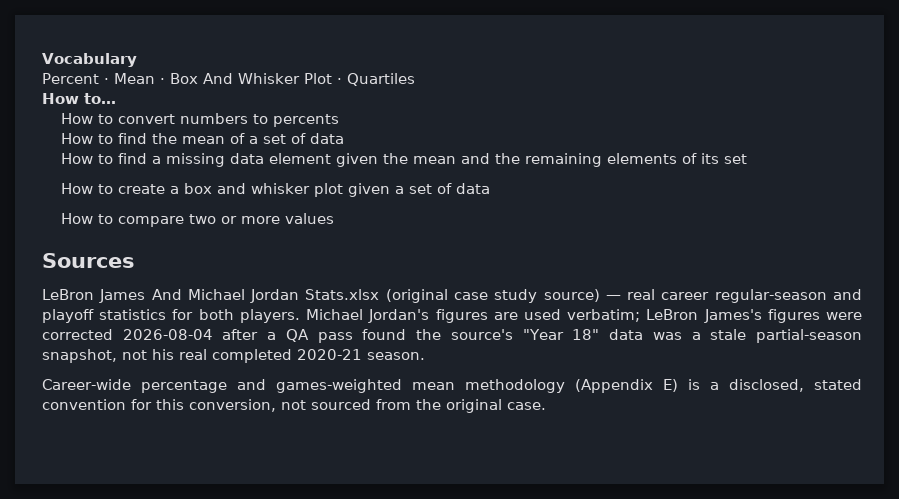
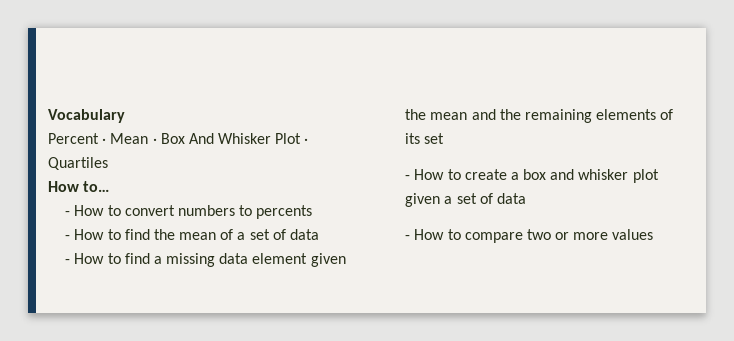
(116, 98) none -> [65,211,71,216] -
(340, 120) none -> [65,235,71,240] -
(345, 138) none -> [65,259,71,264] -
(748, 159) none -> [405,175,411,180] -
(491, 188) none -> [405,235,411,240] -
[42,253,135,268] [42,289,862,303] [42,309,862,323] [42,329,862,343] [42,349,425,363] [42,379,863,393] [42,399,546,413] // Sources // LeBron James And Michael Jordan Stats.xlsx (original case study source) — real career regular-season and playoff statistics for both players. Michael Jordan's figures are used verbatim; LeBron James's figures were corrected 2026-08-04 after a QA pass found the source's "Year 18" data was a stale partial-season snapshot, not his real completed 2020-21 season. // Career-wide percentage and games-weighted mean methodology (Appendix E) is a disclosed, stated convention for this conversion, not sourced from the original case. -> (654, 234) none

